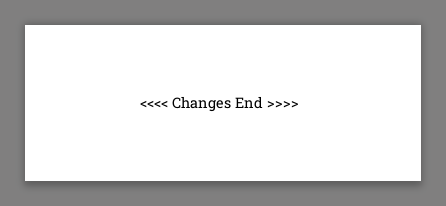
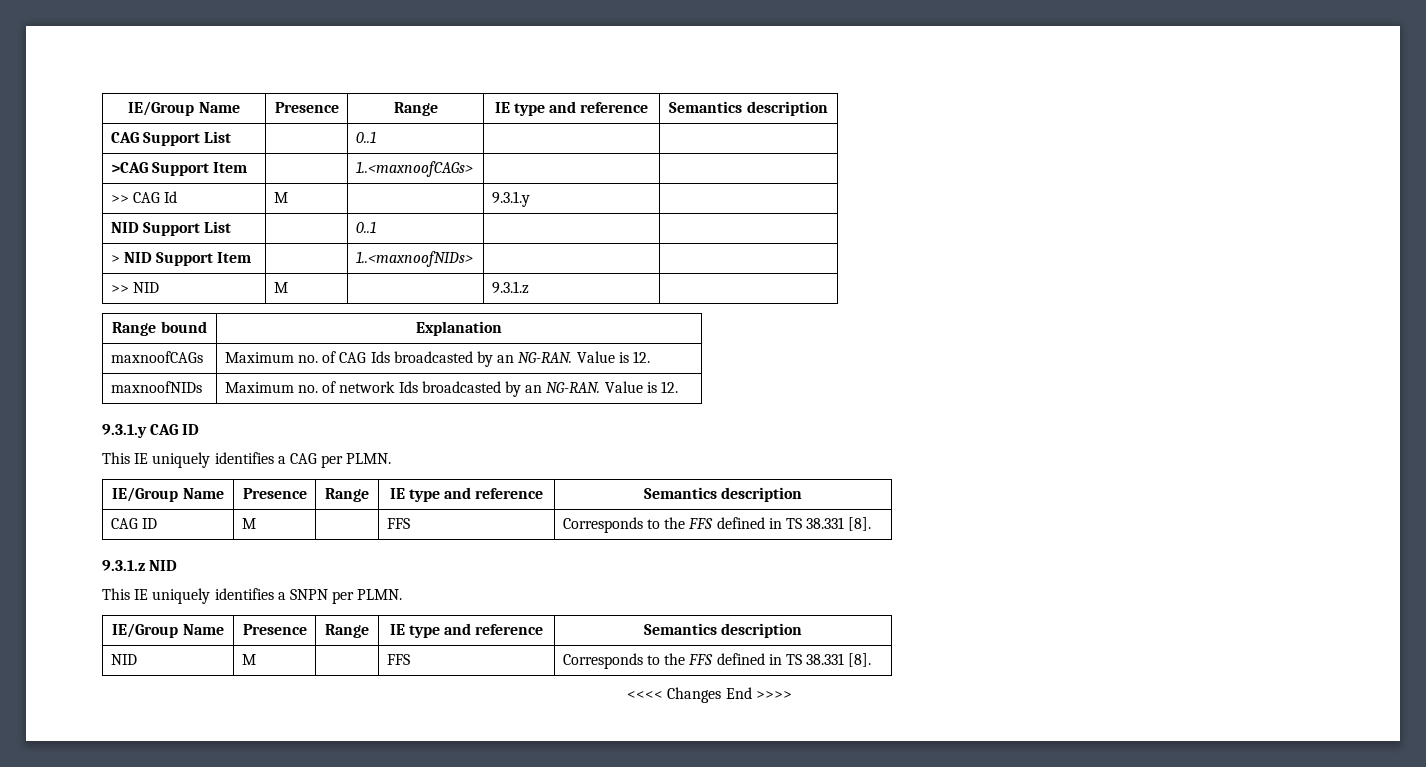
(139, 104) none -> [128,101,240,116] [274,102,339,113] [393,102,438,116] [494,101,649,116] [669,101,828,116] [110,131,232,146] [355,131,376,143] [110,162,248,176] [355,161,473,177] [110,191,178,203] [273,192,288,203] [491,191,530,207] [110,221,232,236] [355,221,376,233] [110,252,252,266] [355,251,473,267] [110,282,160,293] [273,282,288,293] [491,281,529,294] [112,321,207,336] [416,321,502,336] [110,351,203,363] [224,351,650,367] [110,381,202,393] [224,381,678,397] [102,424,200,438] [102,452,392,468] [112,487,224,502] [242,488,307,499] [325,488,369,502] [389,487,544,502] [643,487,803,502] [110,518,158,529] [241,518,256,529] [386,518,410,529] [562,517,872,533] [102,560,178,571] [102,588,403,604] [112,623,224,638] [242,624,307,635] [325,624,369,638] [389,623,544,638] [643,623,803,638] [110,654,137,665] [241,654,256,665] [386,654,410,665] [562,653,872,669] IE/Group Name | Presence | Range | IE type and reference | Semantics description // CAG Support List | | 0..1 | | // >CAG Support Item | | 1..<maxnoofCAGs> | | // >> CAG Id | M | | 9.3.1.y | // NID Support List | | 0..1 | | // > NID Support Item | | 1..<maxnoofNIDs> | | // >> NID | M | | 9.3.1.z | // Range bound | Explanation // maxnoofCAGs | Maximum no. of CAG Ids broadcasted by an NG-RAN. Value is 12. // maxnoofNIDs | Maximum no. of network Ids broadcasted by an NG-RAN. Value is 12. // 9.3.1.y CAG ID // This IE uniquely identifies a CAG per PLMN. // IE/Group Name | Presence | Range | IE type and reference | Semantics description // CAG ID | M | | FFS | Corresponds to the FFS defined in TS 38.331 [8]. // 9.3.1.z NID // This IE uniquely identifies a SNPN per PLMN. // IE/Group Name | Presence | Range | IE type and reference | Semantics description // NID | M | | FFS | Corresponds to the FFS defined in TS 38.331 [8]. //

